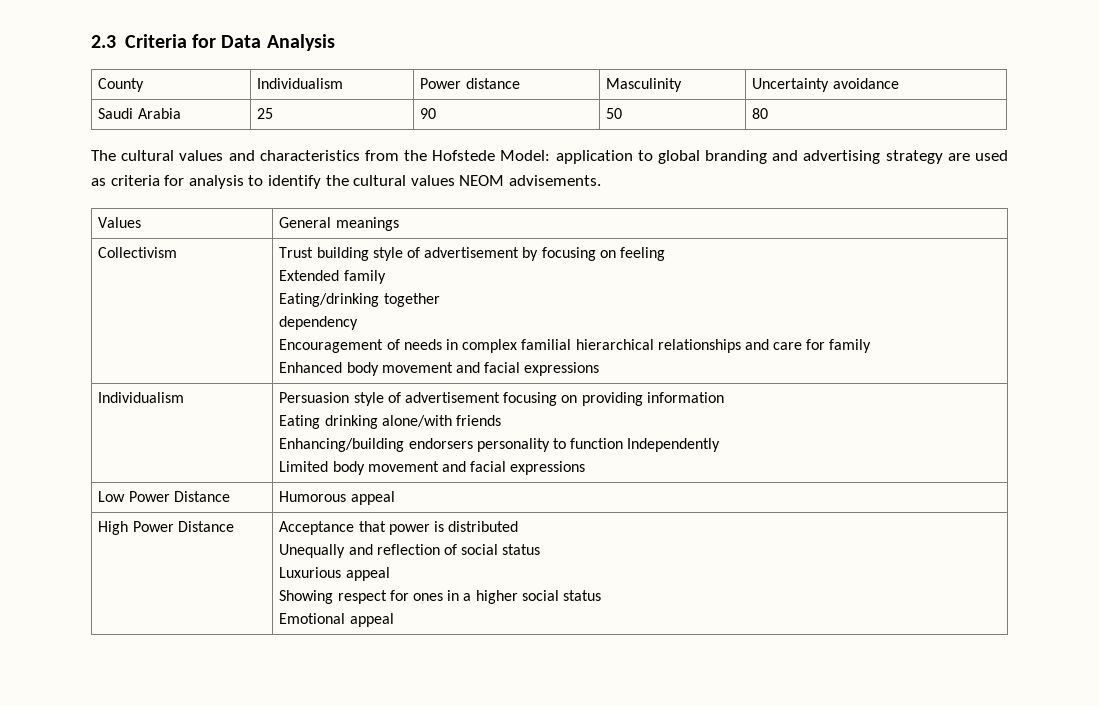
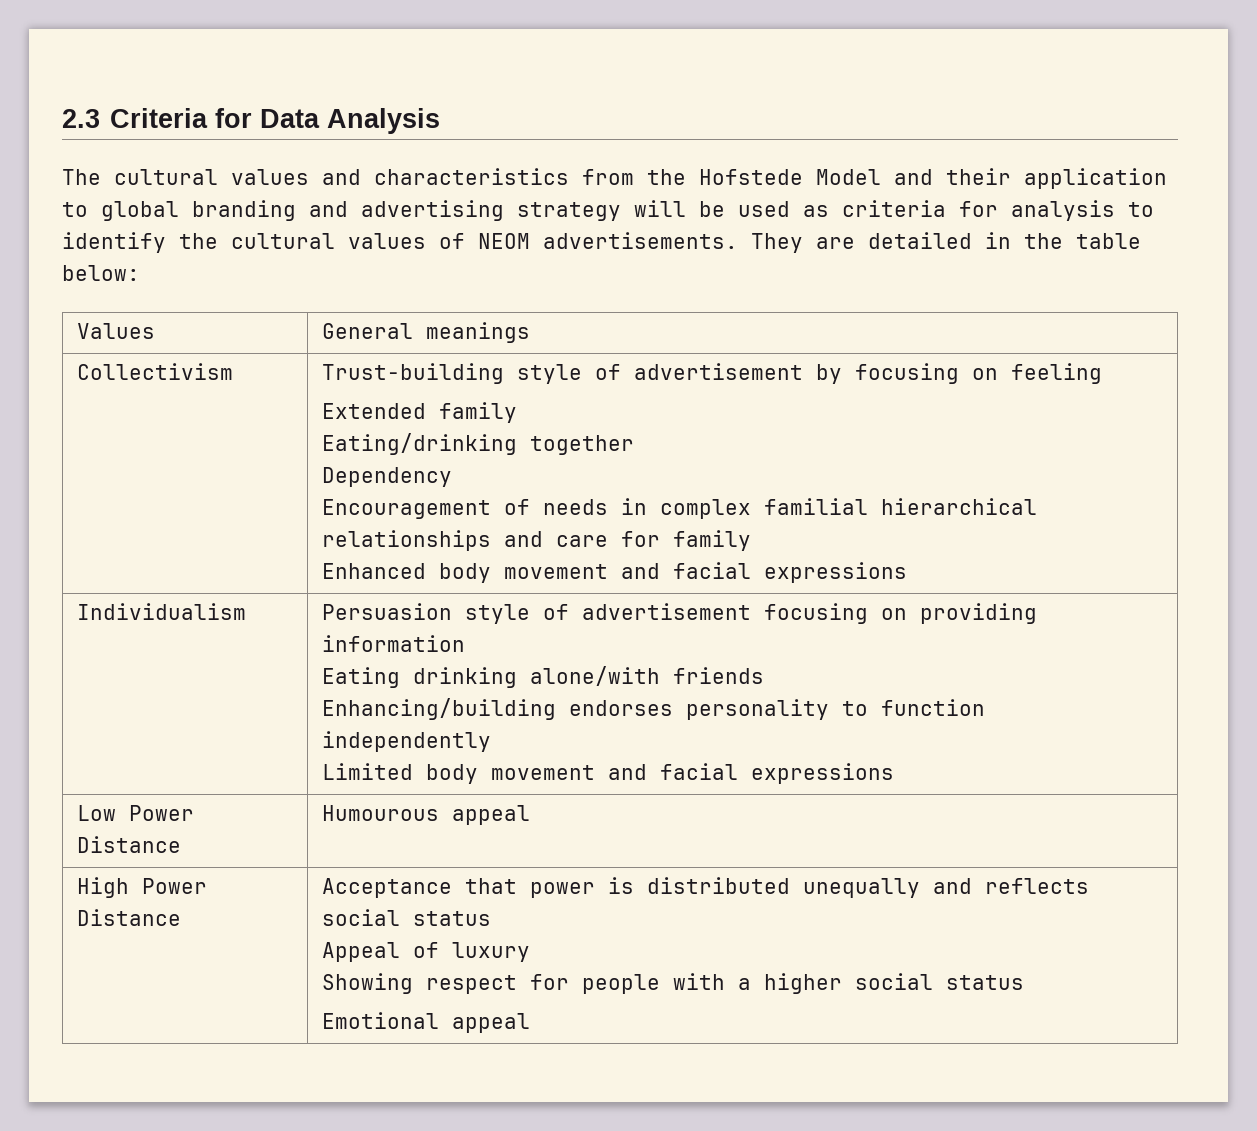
[98,78,145,92] [257,78,344,89] [420,78,520,89] [606,78,683,92] [752,78,899,92] [98,108,181,119] [257,108,274,119] [420,108,437,119] [606,108,623,119] [752,108,769,119] // County | Individualism | Power distance | Masculinity | Uncertainty avoidance // Saudi Arabia | 25 | 90 | 50 | 80 -> (441, 121) none
[500,150,551,161] Model: -> [816,168,1011,185] Model and their
[947,153,970,161] are -> [634,200,725,217] will be
[459,175,601,186] NEOM advisements. -> [439,232,1141,253] [62,265,140,281] of NEOM advertisements. They are detailed in the table below:
[279,247,369,261] Trust building -> [321,363,504,384] Trust-building
[279,316,359,330] dependency -> [321,467,452,487] Dependency
[408,438,473,449] endorsers -> [568,700,673,716] endorses
[627,438,721,452] Independently -> [321,731,491,752] independently
[279,491,347,502] Humorous -> [321,805,439,821] Humourous
[279,544,541,558] [279,567,390,581] // Unequally and reflection of social status // Luxurious appeal -> [802,878,1089,898] [321,909,491,926] [321,942,530,962] unequally and reflects social status // Appeal of luxury
[412,590,460,601] ones in -> [581,973,725,994] people with

